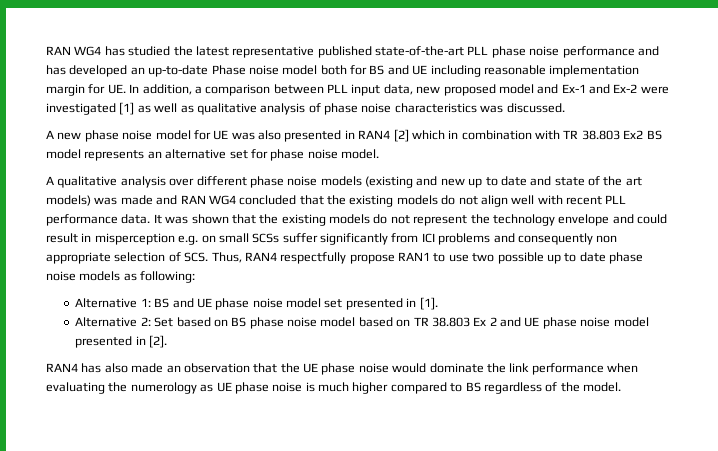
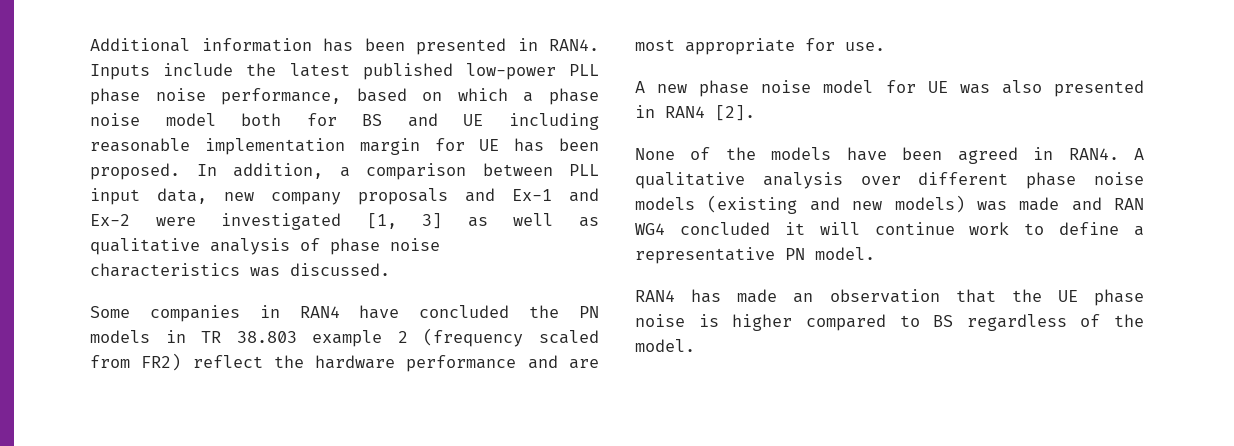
[46,46,659,58] [46,65,246,77] RAN WG4 has studied the latest representative published state-of-the-art PLL phase noise performance and has developed an up-to-date Phase -> [90,38,599,55] [90,63,599,80] [90,88,599,105] Additional information has been presented in RAN4. Inputs include the latest published low-power PLL phase noise performance, based on which a phase
[107,84,126,94] UE. -> [479,138,599,152] [90,163,180,180] UE has been proposed.
[443,84,534,96] proposed model -> [271,188,448,205] company proposals
[119,102,135,115] [1] -> [366,213,443,229] [1, 3]
(565, 108) none -> [90,305,599,322] [90,328,599,347] [90,353,599,372] [635,38,885,55] // Some companies in RAN4 have concluded the PN models in TR 38.803 example 2 (frequency scaled from FR2) reflect the hardware performance and are most appropriate for use.
[393,129,662,142] [46,149,379,161] [2] which in combination with TR 38.803 Ex2 BS model represents an alternative set for phase noise model. // -> [715,105,755,121] [635,147,1119,164] [2]. // None of the models have been agreed in RAN4.
[468,176,642,188] up to date and state of the art -> (883, 205) none
[299,195,627,207] [46,214,667,226] [46,233,618,245] [46,252,643,264] [46,271,196,283] [75,297,438,310] [75,317,649,329] [75,335,168,348] that the existing models do not align well with recent PLL performance data. It was shown that the existing models do not represent the technology envelope and could result in misperception e.g. on small SCSs suffer significantly from ICI problems and consequently non appropriate selection of SCS. Thus, RAN4 respectfully propose RAN1 to use two possible up to date phase noise models as following: // Alternative 1: BS and UE phase noise model set presented in [1]. // Alternative 2: Set based on BS phase noise model based on TR 38.803 Ex 2 and UE phase noise model presented in [2]. -> [784,222,1144,236] [635,247,875,264] it will continue work to define a representative PN model.
[104,363,128,373] also -> (722, 296) none
[392,363,638,375] [46,382,349,394] would dominate the link performance when evaluating the numerology as UE phase noise is much -> [698,314,719,327] is

